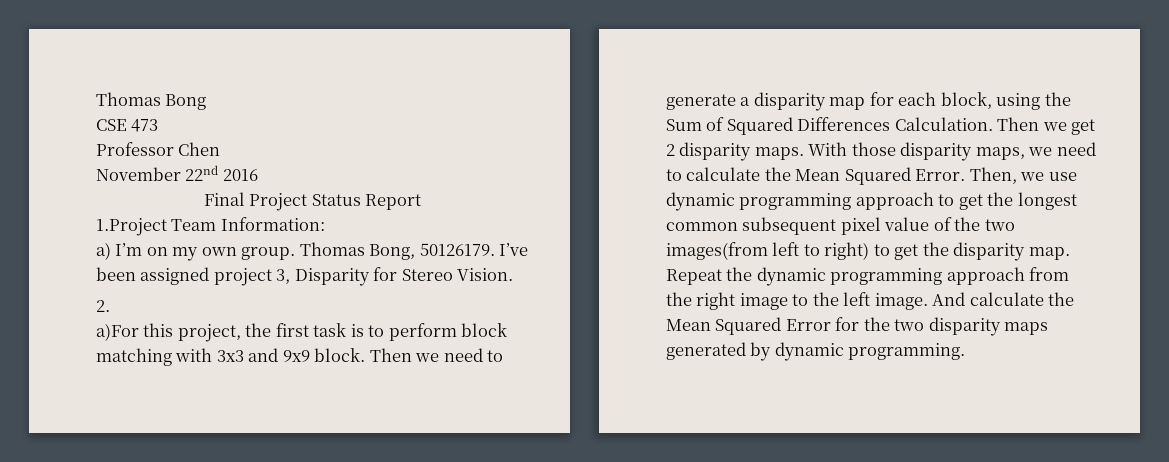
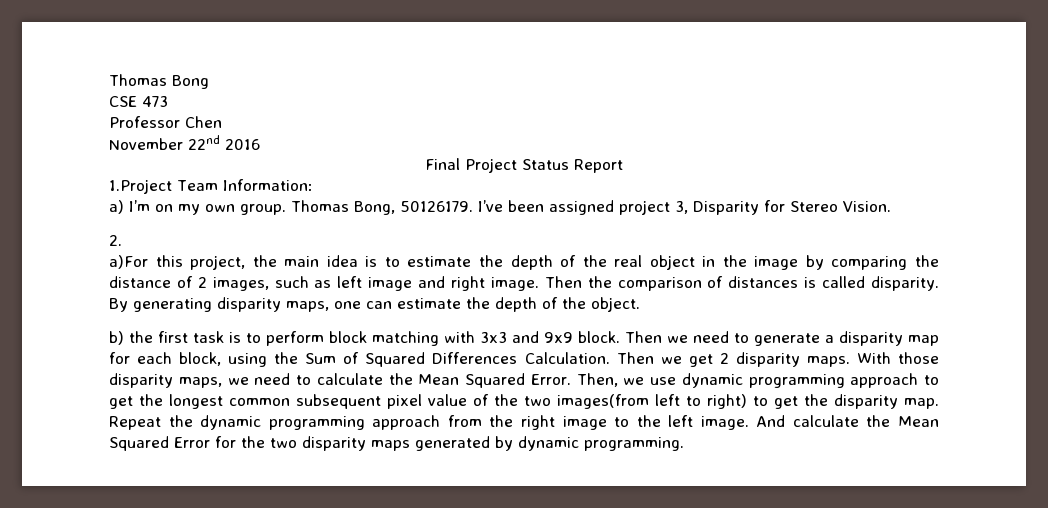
(272, 330) none -> [284,255,939,270] [109,276,940,291] [109,297,640,312] [109,331,153,345] main idea is to estimate the depth of the real object in the image by comparing the distance of 2 images, such as left image and right image. Then the comparison of distances is called disparity. By generating disparity maps, one can estimate the depth of the object. // b) the

